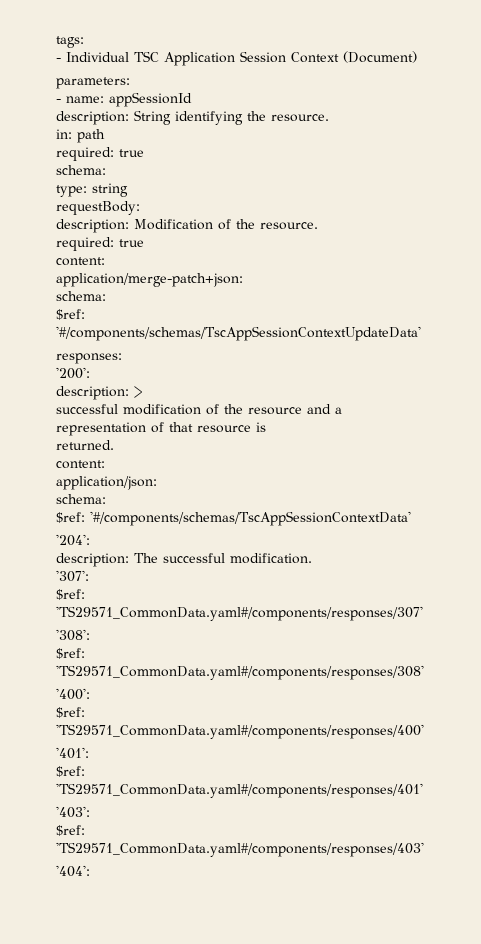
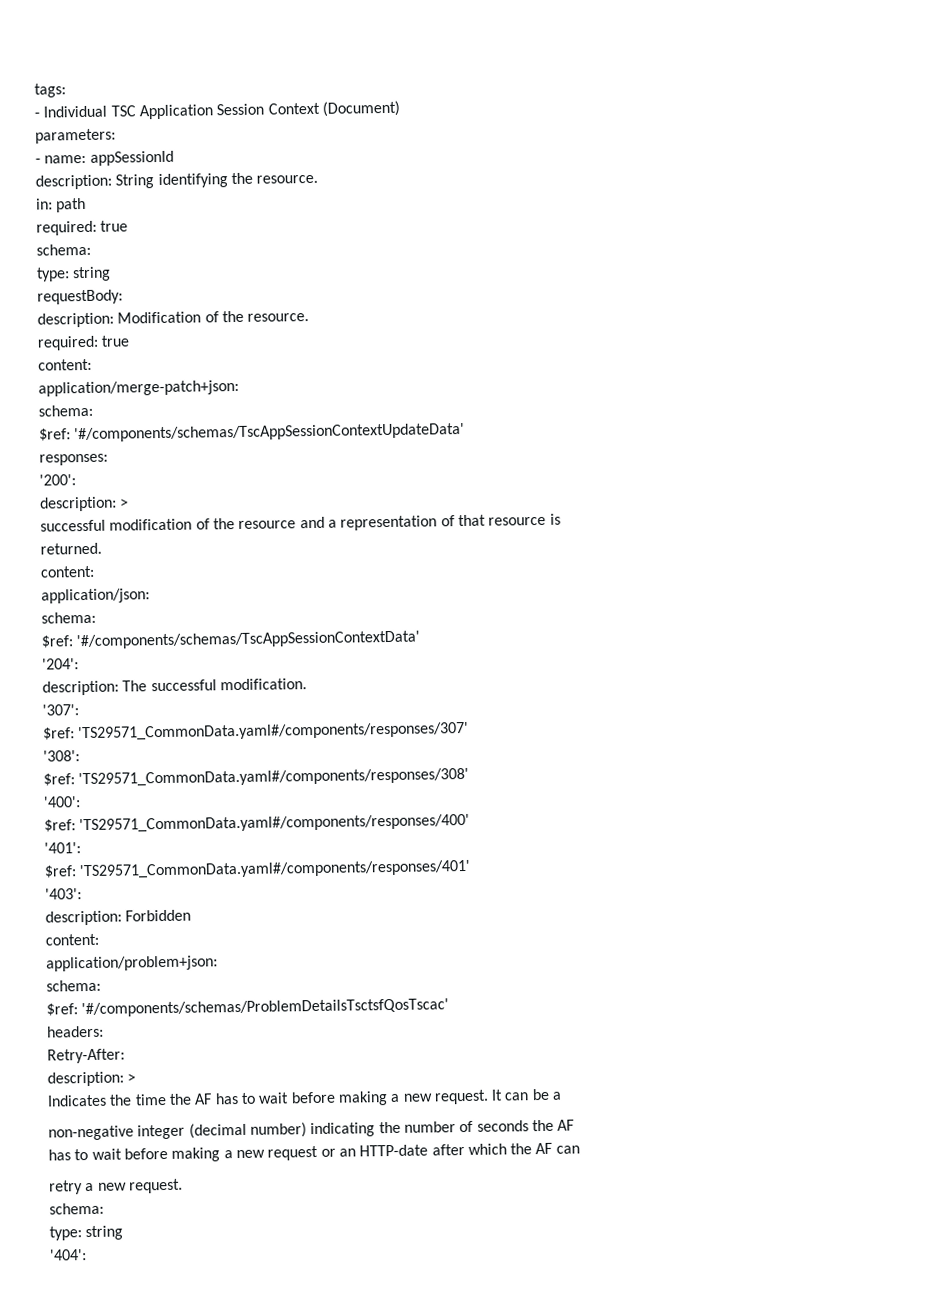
[56,825,85,836] [56,842,424,857] $ref: 'TS29571_CommonData.yaml#/components/responses/403' -> [45,909,192,926] [45,933,99,946] [46,955,218,972] [46,979,101,992] [46,998,450,1018] [47,1025,104,1038] [47,1048,125,1064] [47,1071,137,1087] [47,1088,563,1107] [48,1119,575,1141] [48,1142,580,1162] [49,1178,183,1195] [49,1202,104,1215] [49,1225,124,1241] description: Forbidden // content: // application/problem+json: // schema: // $ref: '#/components/schemas/ProblemDetailsTsctsfQosTscac' // headers: // Retry-After: // description: > // Indicates the time the AF has to wait before making a new request. It can be a // non-negative integer (decimal number) indicating the number of seconds the AF // has to wait before making a new request or an HTTP-date after which the AF can // retry a new request. // schema: // type: string

